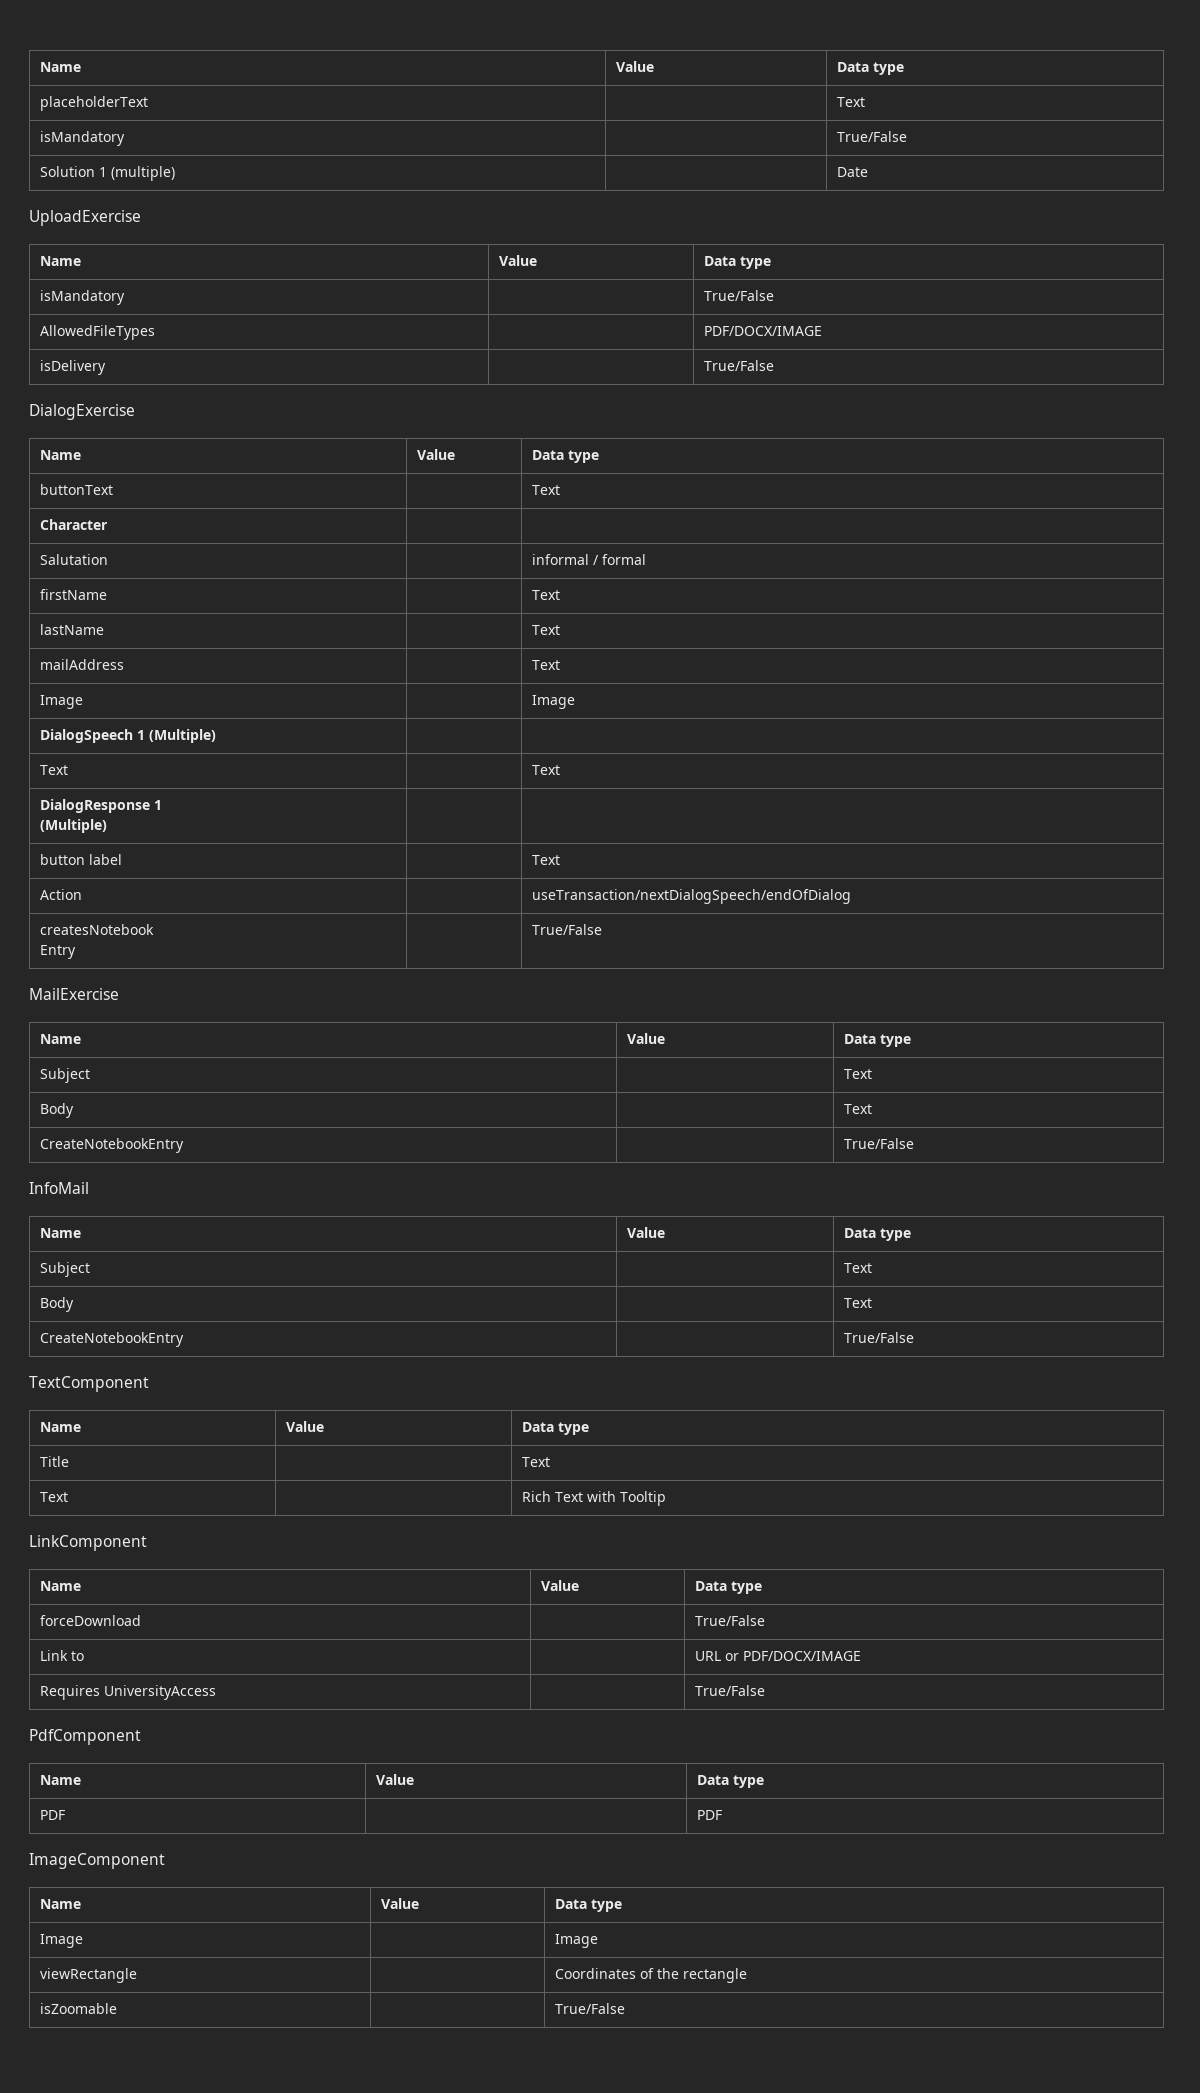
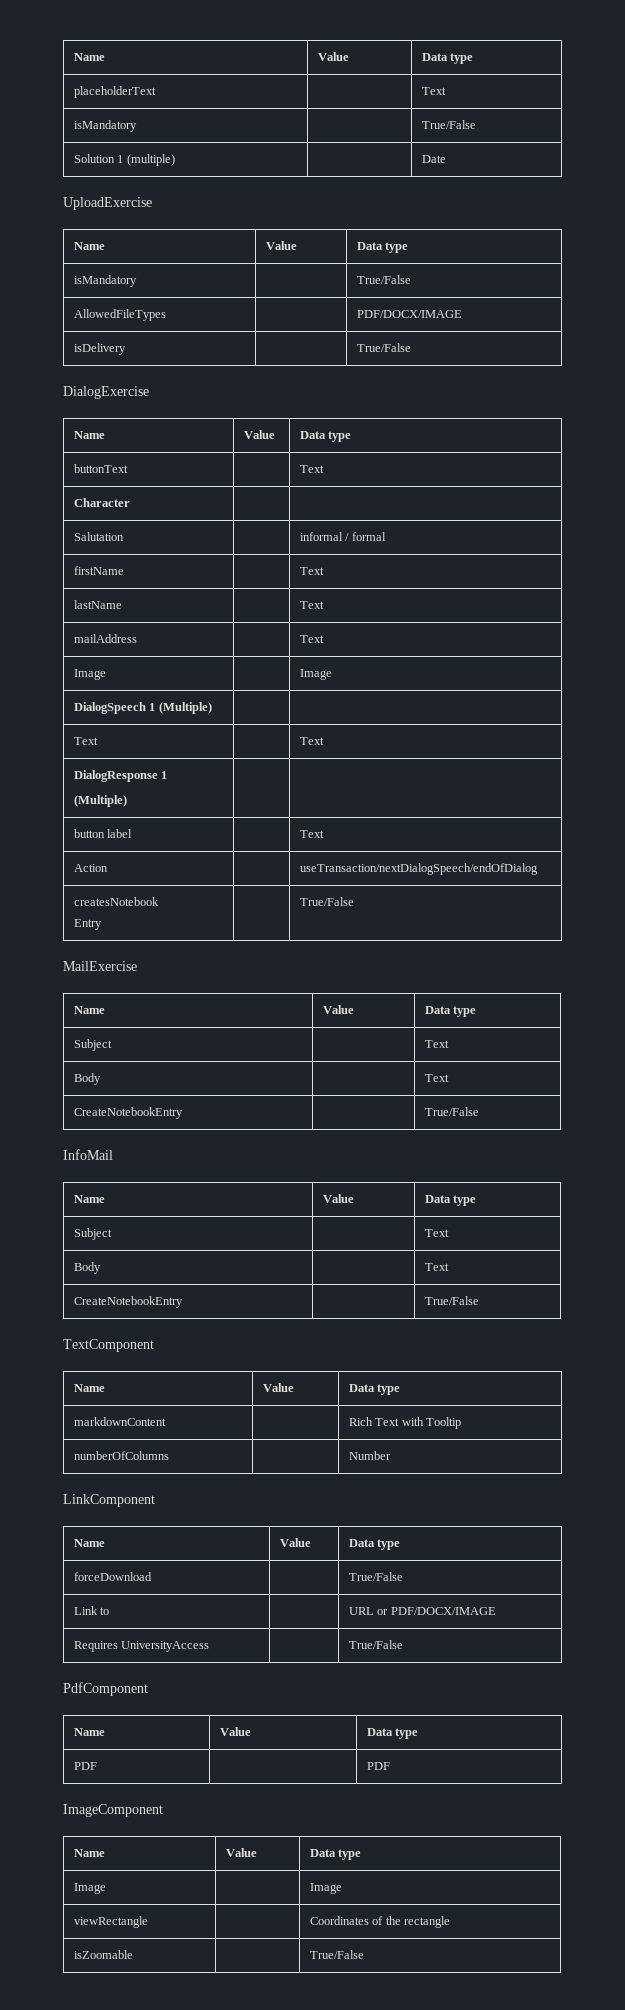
[40,1456,70,1467] [522,1457,551,1467] [40,1492,69,1502] Title | | Text // Text -> [73,1417,166,1426] markdownContent
(667, 1498) none -> [73,1451,169,1460] [348,1451,391,1460] // numberOfColumns | | Number

